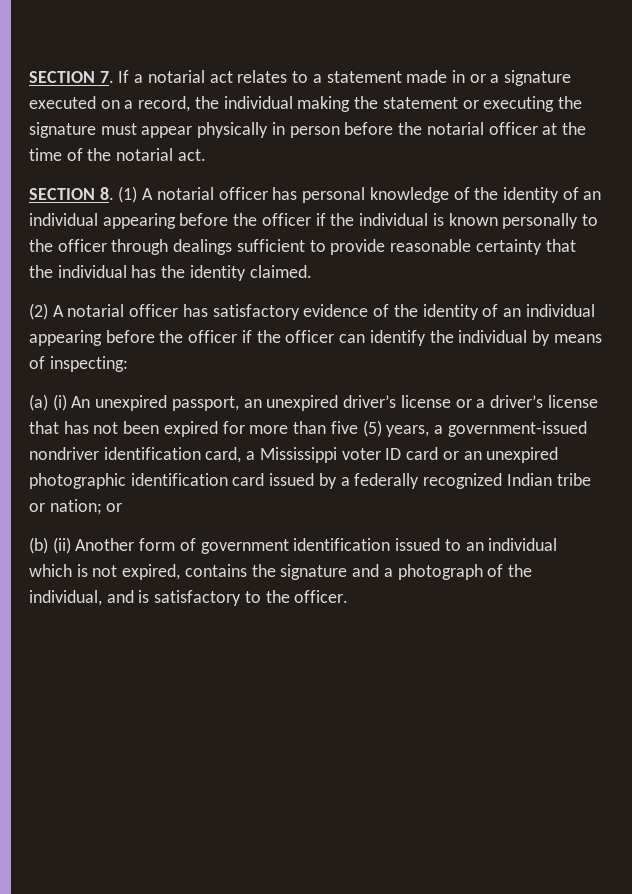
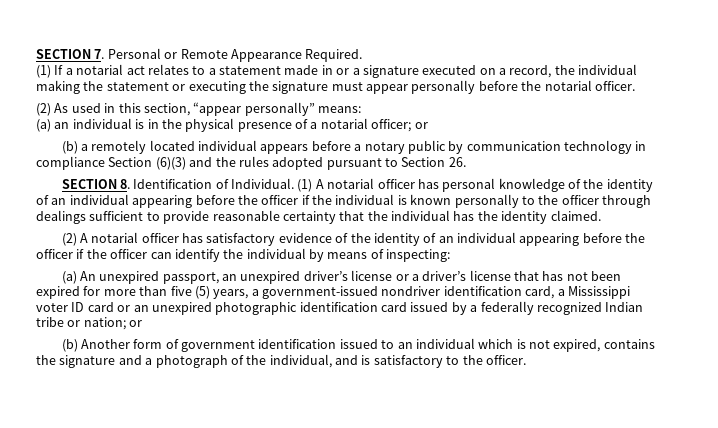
(114, 77) none -> [107,48,363,62] [36,65,51,78] Personal or Remote Appearance Required. // (1)
[197,122,586,138] [29,148,206,161] physically in person before the notarial officer at the time of the notarial act. -> [411,80,635,94] [36,102,361,116] [36,118,428,132] [61,140,647,154] [36,156,466,170] personally before the notarial officer. // (2) As used in this section, “appear personally” means: // (a) an individual is in the physical presence of a notarial officer; or // (b) a remotely located individual appears before a notary public by communication technology in compliance Section (6)(3) and the rules adopted pursuant to Section 26.
(114, 193) none -> [133,178,295,189] Identification of Individual.
[52,394,67,411] (i) -> (77, 277) none
[52,537,71,554] (ii) -> (78, 345) none

